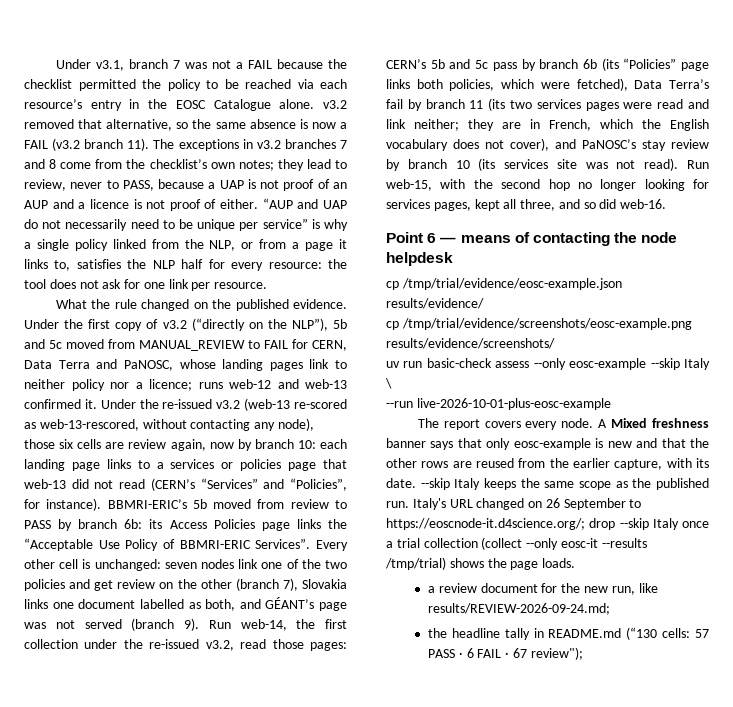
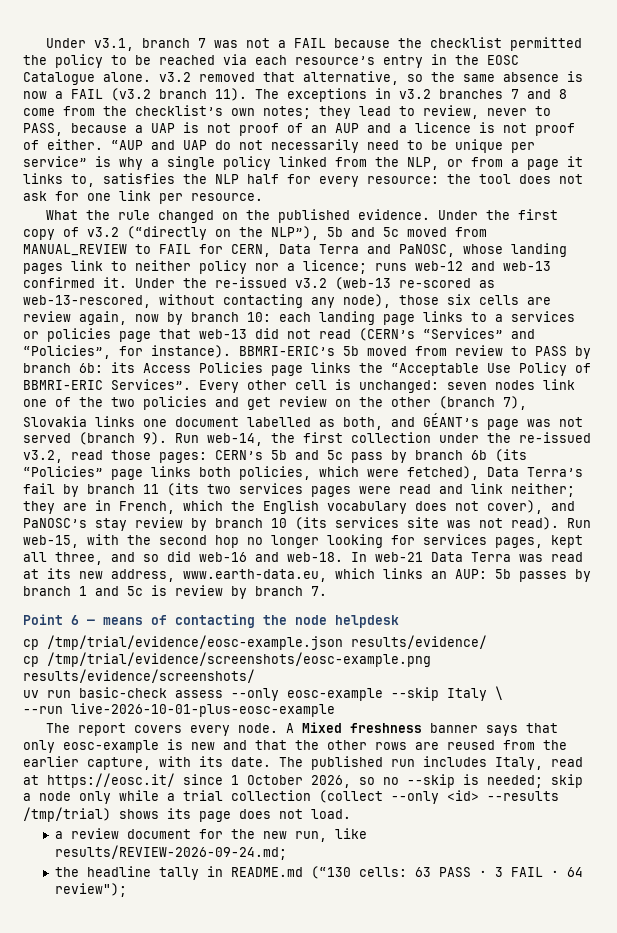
[620,199,667,209] web-16. -> [199,552,583,562] [23,568,591,582] [23,585,327,599] web-16 and web-18. In web-21 Data Terra was read at its new address, www.earth-data.eu, which links an AUP: 5b passes by branch 1 and 5c is review by branch 7.
[420,478,709,490] [386,498,642,510] [386,518,709,530] --skip Italy keeps the same scope as the published run. Italy's URL changed on 26 September to https://eoscnode-it.d4science.org/; drop --skip Italy once -> [279,756,583,770] [23,773,583,788] [23,790,159,804] The published run includes Italy, read at https://eosc.it/ since 1 October 2026, so no --skip is needed; skip a node only while
[560,538,598,548] eosc-it -> [447,790,479,801] <id>
[487,558,576,570] the page loads. -> [167,808,351,822] its page does not load.
[695,629,709,638] 57 -> [414,867,431,877] 63
[466,648,474,658] 6 -> [494,867,503,877] 3
[512,648,527,658] 67 -> [566,867,583,877] 64

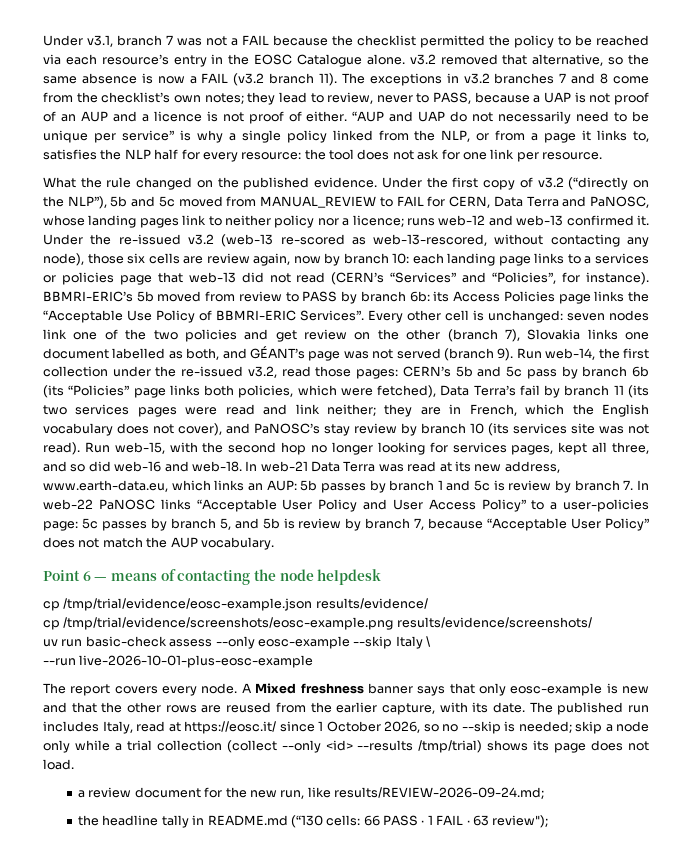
(327, 591) none -> [636,480,649,490] [43,499,649,512] [43,518,649,531] [43,537,274,550] In web-22 PaNOSC links “Acceptable User Policy and User Access Policy” to a user-policies page: 5c passes by branch 5, and 5b is review by branch 7, because “Acceptable User Policy” does not match the AUP vocabulary.
[414,867,431,877] 63 -> [363,815,380,826] 66
[494,867,503,877] 3 -> [427,815,433,825] 1
[566,867,583,877] 64 -> [472,815,489,826] 63

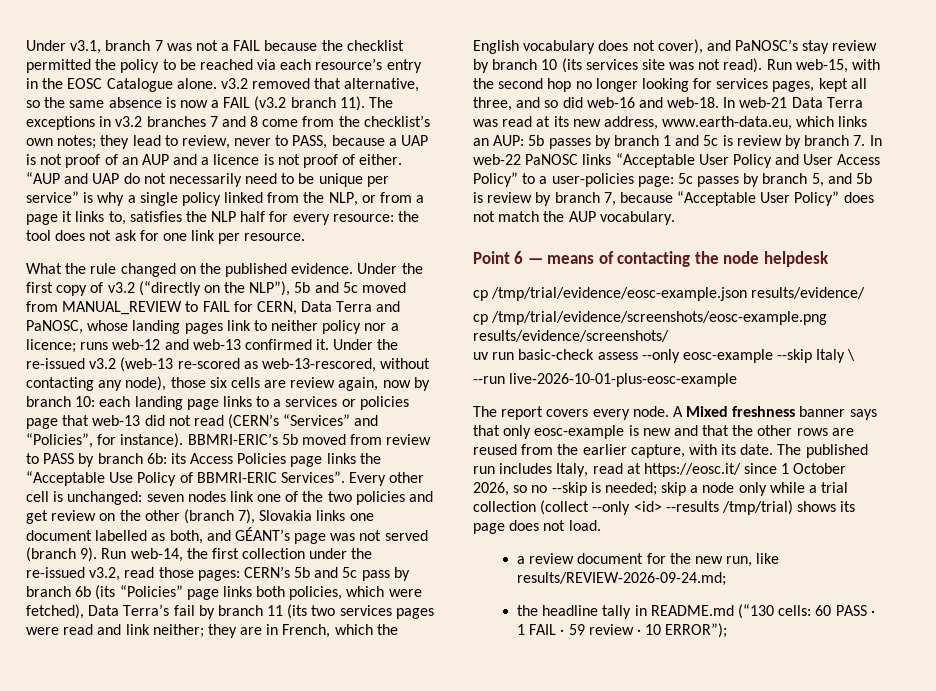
[363,815,380,826] 66 -> [815,605,832,616] 60
[472,815,549,828] 63 review"); -> [568,623,728,638] 59 review · 10 ERROR”);

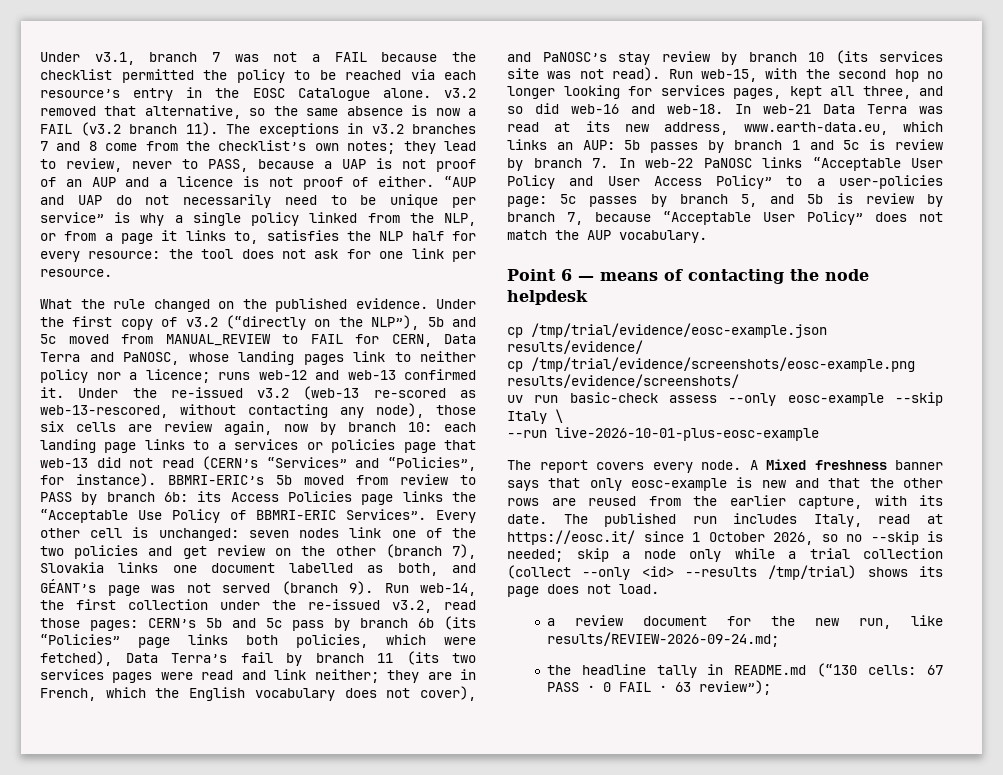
[815,605,832,616] 60 -> [927,665,943,675] 67
[517,624,526,635] 1 -> [602,682,611,692] 0
[568,623,728,638] 59 review · 10 ERROR”); -> [674,680,771,695] 63 review”);

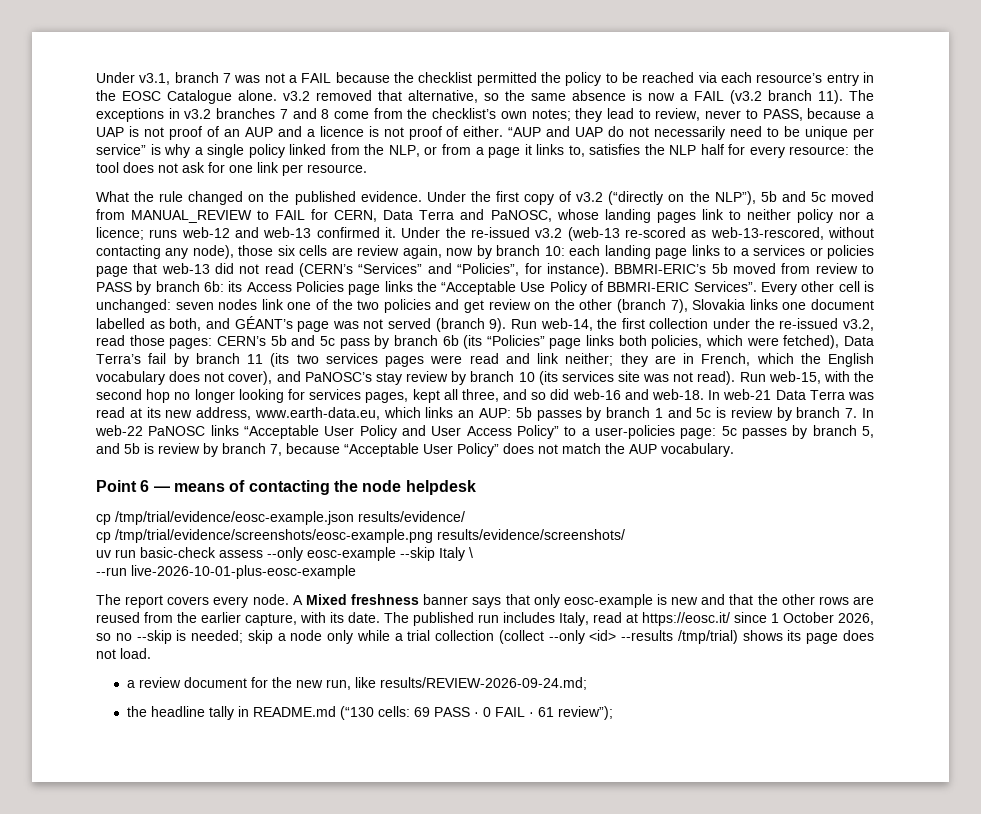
[927,665,943,675] 67 -> [414,707,431,717] 69
[674,682,691,692] 63 -> [538,707,555,717] 61

